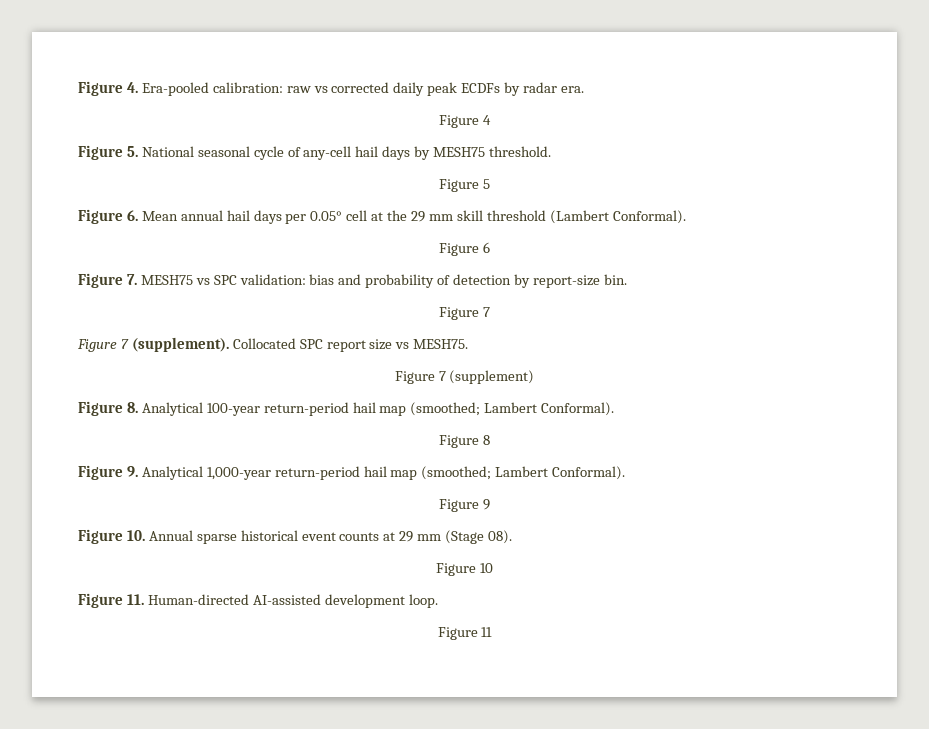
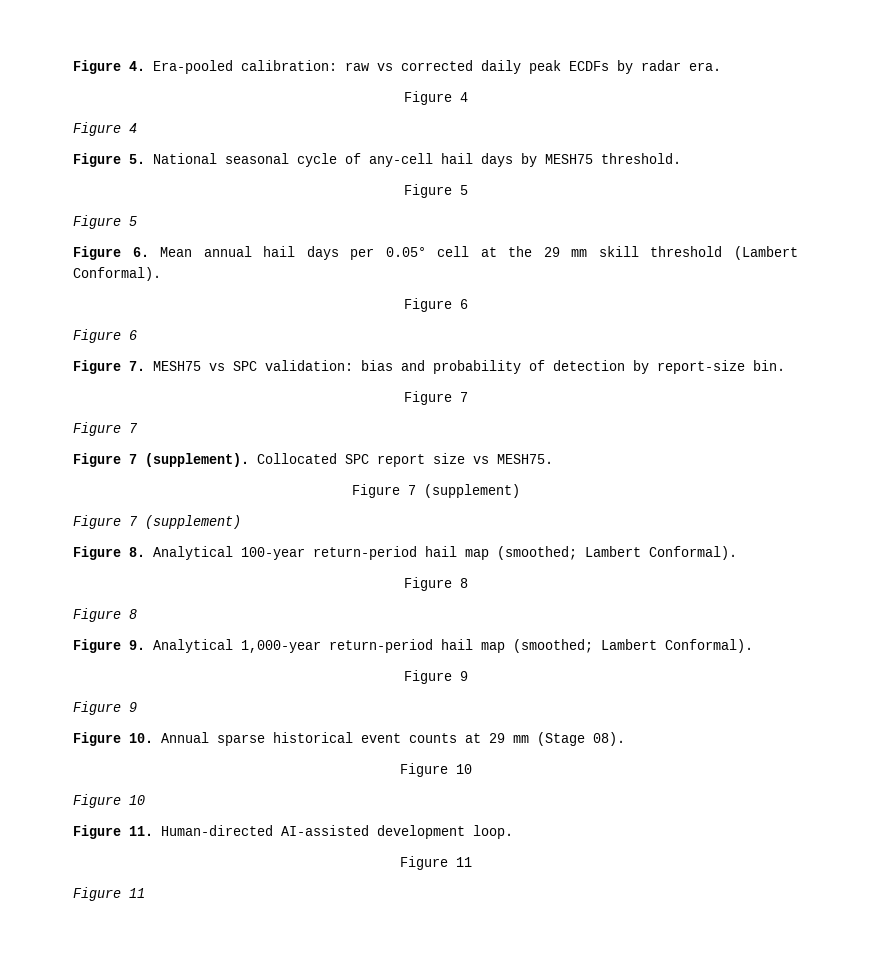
(491, 120) none -> [73,122,137,136] // Figure 4
(490, 184) none -> [73,215,137,229] // Figure 5
(490, 247) none -> [73,329,137,343] // Figure 6
(129, 344) none -> [73,453,137,467] // Figure 7
(535, 377) none -> [73,515,241,529] // Figure 7 (supplement)
(490, 440) none -> [73,608,137,622] // Figure 8
(490, 504) none -> [73,701,137,715] // Figure 9
(493, 568) none -> [73,794,145,808] // Figure 10
(493, 632) none -> [73,887,145,901] // Figure 11

